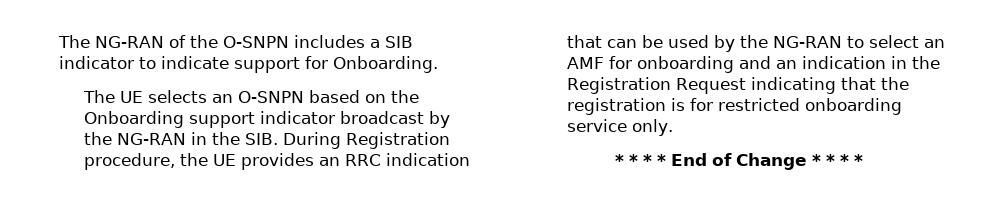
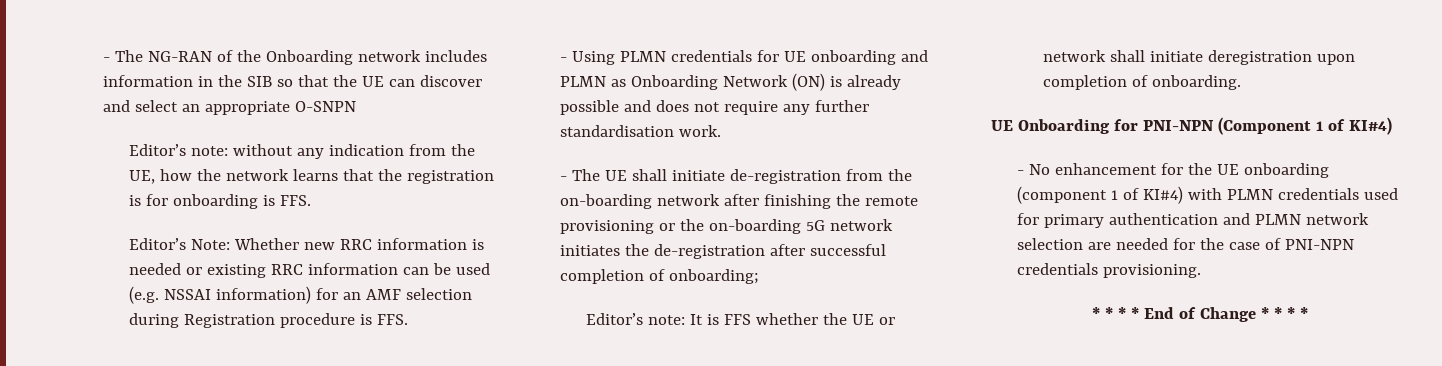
(57, 41) none -> [102,57,110,62] -
[222,35,413,48] [58,56,438,73] [82,90,419,103] [83,111,450,128] [83,132,450,149] [83,153,470,170] [566,35,945,52] [566,56,940,73] [566,77,836,94] O-SNPN includes a SIB indicator to indicate support for Onboarding. // The UE selects an O-SNPN based on the Onboarding support indicator broadcast by the NG-RAN in the SIB. During Registration procedure, the UE provides an RRC indication that can be used by the NG-RAN to select an AMF for onboarding and an indication in the Registration Request indicating -> [265,50,487,65] [102,75,482,87] [102,100,356,115] [128,144,475,159] [128,169,338,184] Onboarding network includes information in the SIB so that the UE can discover and select an appropriate O-SNPN // Editor’s note: without any indication from the UE, how the network learns
[717,98,902,115] [566,119,673,136] restricted onboarding service only. -> [172,194,311,209] [128,238,484,250] [128,263,490,278] [128,286,472,304] [128,313,408,328] [559,50,928,65] [559,73,901,91] [559,100,869,115] [559,125,721,137] [559,169,912,184] [559,194,918,209] [559,219,893,234] [559,244,886,259] [559,269,759,284] [585,313,895,325] [1042,50,1355,65] [1042,75,1241,90] [991,117,1392,135] [1016,163,1329,178] [1016,186,1398,204] [1016,213,1369,228] [1016,238,1354,250] [1016,263,1201,278] onboarding is FFS. // Editor’s Note: Whether new RRC information is needed or existing RRC information can be used (e.g. NSSAI information) for an AMF selection during Registration procedure is FFS. // - Using PLMN credentials for UE onboarding and PLMN as Onboarding Network (ON) is already possible and does not require any further standardisation work. // - The UE shall initiate de-registration from the on-boarding network after finishing the remote provisioning or the on-boarding 5G network initiates the de-registration after successful completion of onboarding; // Editor’s note: It is FFS whether the UE or network shall initiate deregistration upon completion of onboarding. // UE Onboarding for PNI-NPN (Component 1 of KI#4) // - No enhancement for the UE onboarding (component 1 of KI#4) with PLMN credentials used for primary authentication and PLMN network selection are needed for the case of PNI-NPN credentials provisioning.

